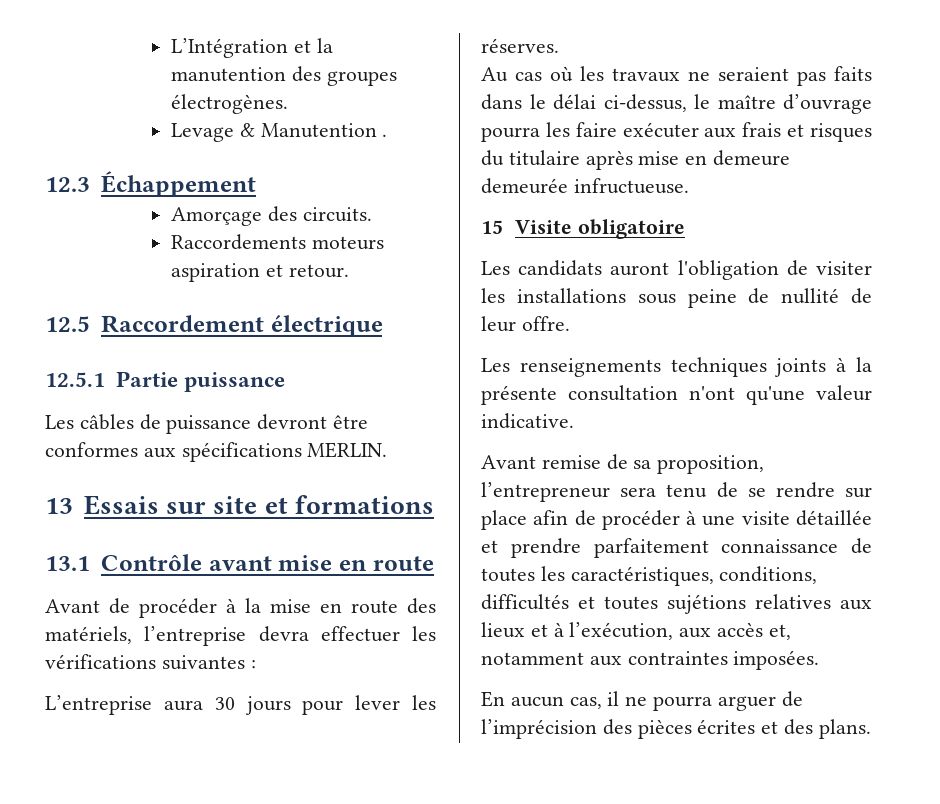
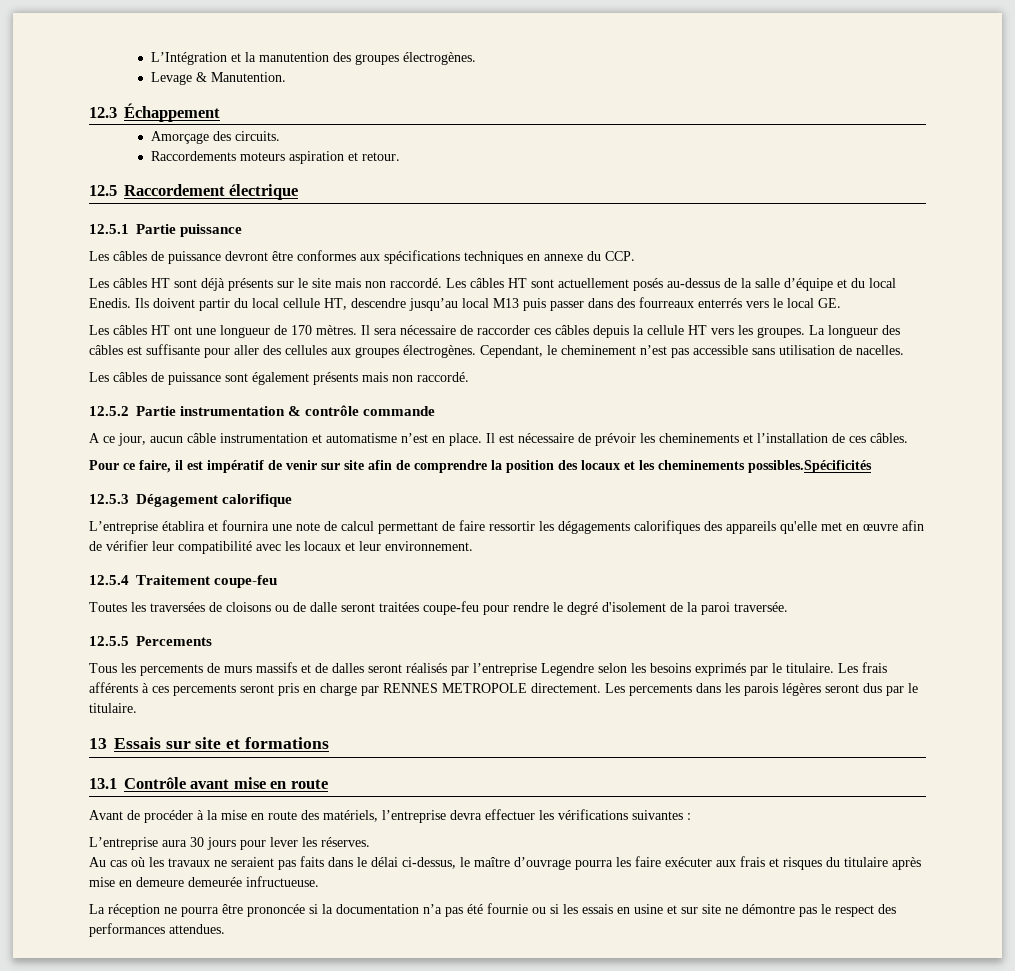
[260,123,388,138] Manutention . -> [210,72,286,82] Manutention.
[307,442,388,458] MERLIN. -> [464,251,635,264] [89,278,896,291] [89,297,841,311] [89,325,900,338] [89,344,904,358] [89,372,469,385] [89,405,436,416] [89,433,908,446] [89,460,872,473] [89,494,293,507] [89,520,924,534] [89,540,473,554] [89,575,278,588] [89,601,788,615] [89,636,212,646] [89,662,887,676] [89,682,918,696] [89,703,137,713] techniques en annexe du CCP. // Les câbles HT sont déjà présents sur le site mais non raccordé. Les câbles HT sont actuellement posés au-dessus de la salle d’équipe et du local Enedis. Ils doivent partir du local cellule HT, descendre jusqu’au local M13 puis passer dans des fourreaux enterrés vers le local GE. // Les câbles HT ont une longueur de 170 mètres. Il sera nécessaire de raccorder ces câbles depuis la cellule HT vers les groupes. La longueur des câbles est suffisante pour aller des cellules aux groupes électrogènes. Cependant, le cheminement n’est pas accessible sans utilisation de nacelles. // Les câbles de puissance sont également présents mais non raccordé. // 12.5.2 Partie instrumentation & contrôle commande // A ce jour, aucun câble instrumentation et automatisme n’est en place. Il est nécessaire de prévoir les cheminements et l’installation de ces câbles. // Pour ce faire, il est impératif de venir sur site afin de comprendre la position des locaux et les cheminements possibles.Spécificités // 12.5.3 Dégagement calorifique // L’entreprise établira et fournira une note de calcul permettant de faire ressortir les dégagements calorifiques des appareils qu'elle met en œuvre afin de vérifier leur compatibilité avec les locaux et leur environnement. // 12.5.4 Traitement coupe-feu // Toutes les traversées de cloisons ou de dalle seront traitées coupe-feu pour rendre le degré d'isolement de la paroi traversée. // 12.5.5 Percements // Tous les percements de murs massifs et de dalles seront réalisés par l’entreprise Legendre selon les besoins exprimés par le titulaire. Les frais afférents à ces percements seront pris en charge par RENNES METROPOLE directement. Les percements dans les parois légères seront dus par le titulaire.
[481,219,685,239] [481,260,872,280] [481,288,872,308] [481,316,570,332] [481,357,872,377] [481,385,872,405] [481,413,574,429] [481,454,765,474] [481,482,872,502] [481,510,872,530] [481,538,872,558] [481,566,818,586] [481,594,872,614] [481,622,791,640] [481,650,820,670] [481,691,803,711] [481,719,871,739] 15 Visite obligatoire // Les candidats auront l'obligation de visiter les installations sous peine de nullité de leur offre. // Les renseignements techniques joints à la présente consultation n'ont qu'une valeur indicative. // Avant remise de sa proposition, l’entrepreneur sera tenu de se rendre sur place afin de procéder à une visite détaillée et prendre parfaitement connaissance de toutes les caractéristiques, conditions, difficultés et toutes sujétions relatives aux lieux et à l’exécution, aux accès et, notamment aux contraintes imposées. // En aucun cas, il ne pourra arguer de l’imprécision des pièces écrites et des plans. -> [89,903,896,917] [89,923,225,937] La réception ne pourra être prononcée si la documentation n’a pas été fournie ou si les essais en usine et sur site ne démontre pas le respect des performances attendues.

